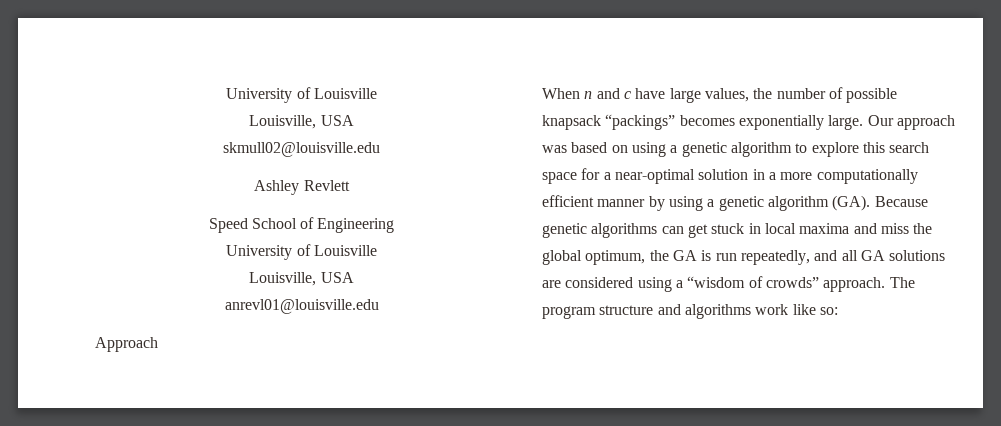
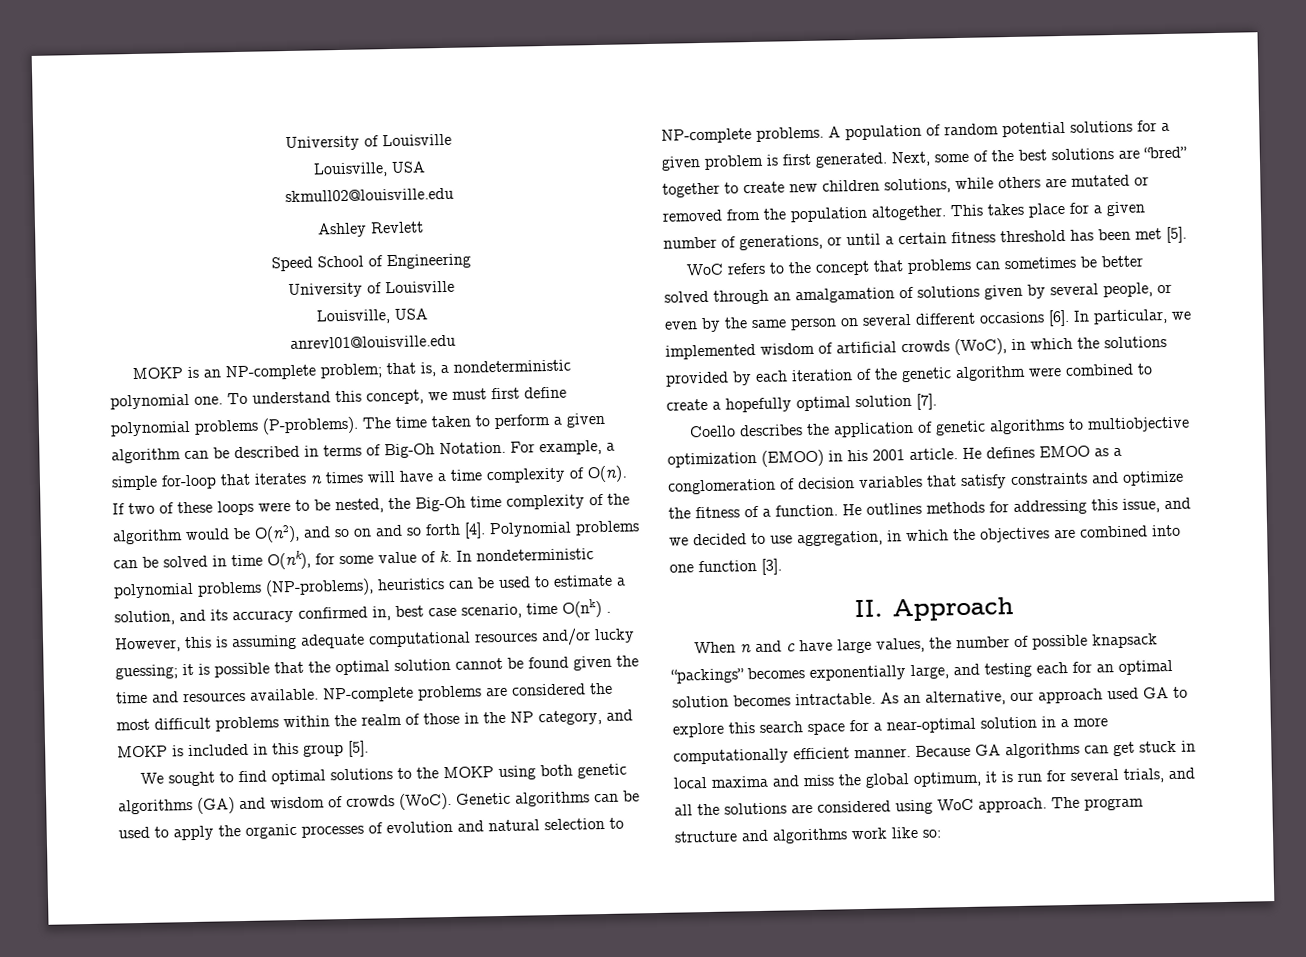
(379, 306) none -> [132,359,572,381] [110,386,567,410] [110,412,605,437] [111,439,615,464] [111,465,628,491] [112,493,630,516] [112,520,640,545] [113,548,594,570] [113,574,626,599] [114,599,611,626] [114,628,635,653] [115,655,639,680] [116,682,613,704] [116,709,633,732] [117,740,369,758] [140,763,628,787] [118,790,640,815] [118,817,624,841] [661,120,1170,144] [661,146,1187,171] [662,174,1149,198] [662,201,1145,223] [663,226,1187,251] [686,255,1144,276] [664,282,1172,305] [664,309,1192,333] [665,336,1167,360] [665,363,1153,387] [666,393,937,413] [689,416,1191,438] [667,445,1122,468] [668,470,1184,495] [668,497,1191,519] [669,524,1181,547] [669,558,782,575] [853,599,883,618] MOKP is an NP-complete problem; that is, a nondeterministic polynomial one. To understand this concept, we must first define polynomial problems (P-problems). The time taken to perform a given algorithm can be described in terms of Big-Oh Notation. For example, a simple for-loop that iterates n times will have a time complexity of O(n). If two of these loops were to be nested, the Big-Oh time complexity of the algorithm would be O(n2), and so on and so forth [4]. Polynomial problems can be solved in time O(nk), for some value of k. In nondeterministic polynomial problems (NP-problems), heuristics can be used to estimate a solution, and its accuracy confirmed in, best case scenario, time O(nk) . However, this is assuming adequate computational resources and/or lucky guessing; it is possible that the optimal solution cannot be found given the time and resources available. NP-complete problems are considered the most difficult problems within the realm of those in the NP category, and MOKP is included in this group [5]. // We sought to find optimal solutions to the MOKP using both genetic algorithms (GA) and wisdom of crowds (WoC). Genetic algorithms can be used to apply the organic processes of evolution and natural selection to NP-complete problems. A population of random potential solutions for a given problem is first generated. Next, some of the best solutions are “bred” together to create new children solutions, while others are mutated or removed from the population altogether. This takes place for a given number of generations, or until a certain fitness threshold has been met [5]. // WoC refers to the concept that problems can sometimes be better solved through an amalgamation of solutions given by several people, or even by the same person on several different occasions [6]. In particular, we implemented wisdom of artificial crowds (WoC), in which the solutions provided by each iteration of the genetic algorithm were combined to create a hopefully optimal solution [7]. // Coello describes the application of genetic algorithms to multiobjective optimization (EMOO) in his 2001 article. He defines EMOO as a conglomeration of decision variables that satisfy constraints and optimize the fitness of a function. He outlines methods for addressing this issue, and we decided to use aggregation, in which the objectives are combined into one function [3]. // II.
[828,115,955,130] [542,142,792,157] large. Our approach was based on using a genetic algorithm -> [910,659,1173,680] [672,687,1169,708] large, and testing each for an optimal solution becomes intractable. As an alternative, our approach used GA
[597,195,928,211] [542,223,587,238] manner by using a genetic algorithm (GA). Because genetic -> [854,744,1001,759] manner. Because GA
[649,250,810,265] the GA is run repeatedly, -> [985,768,1164,783] it is run for several trials,
[860,250,885,261] GA -> [697,803,720,816] the
[675,276,819,288] a “wisdom of crowds” -> [937,798,974,811] WoC

